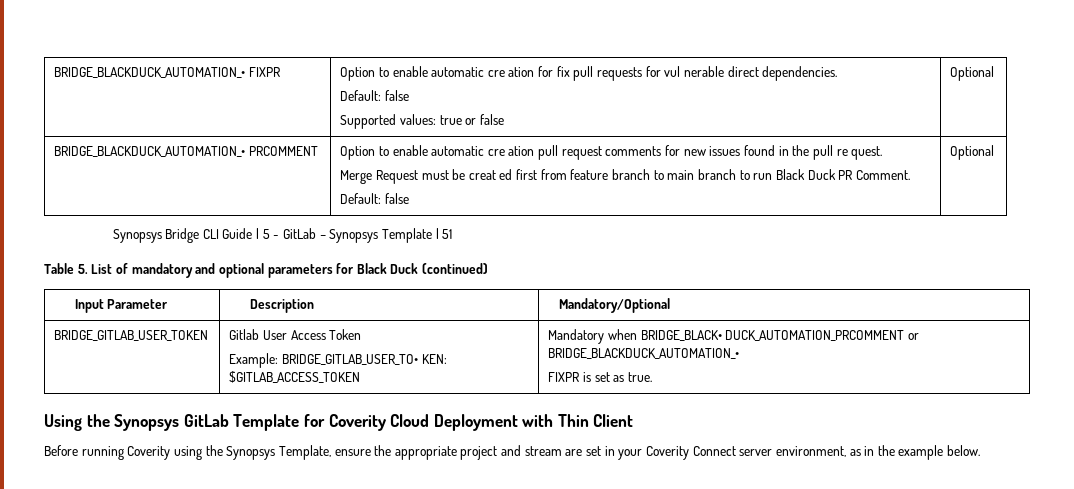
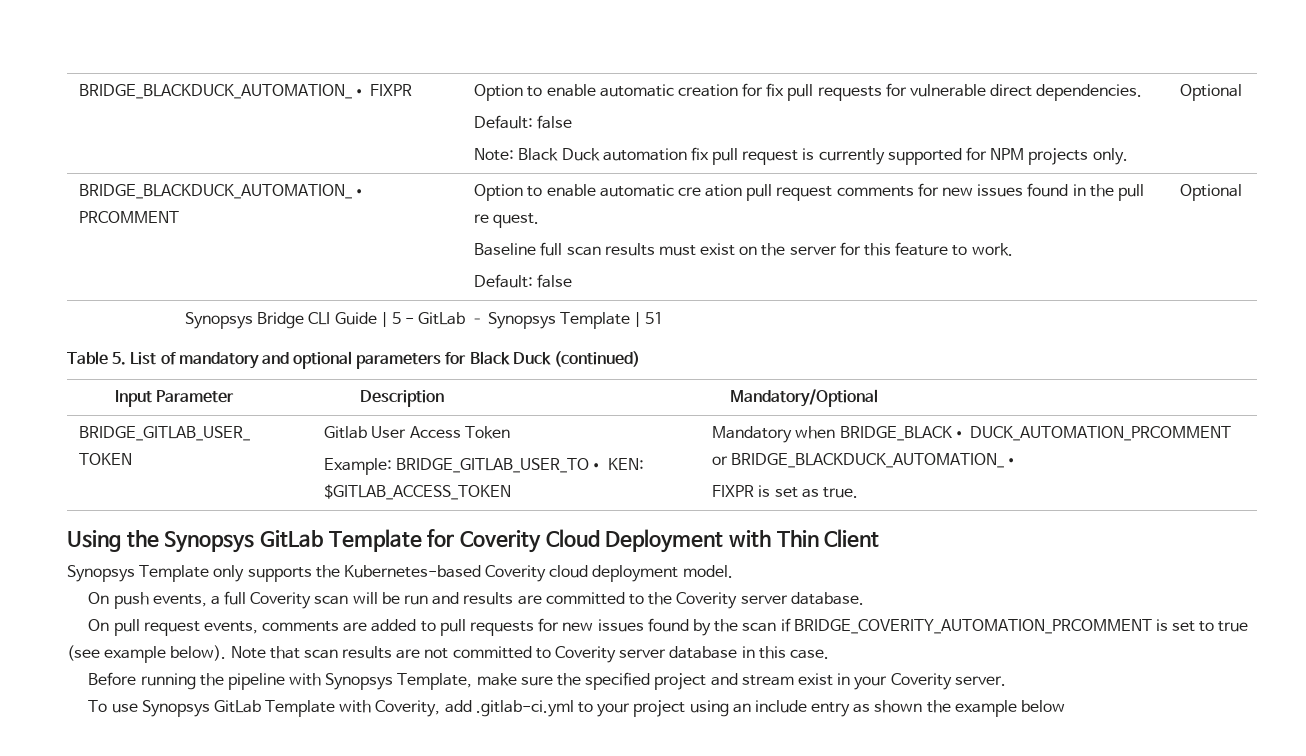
[487,67,535,77] cre ation -> [677,84,738,97] creation
[664,66,724,77] vul nerable -> [910,84,987,97] vulnerable
[340,114,504,129] Supported values: true or false -> [474,147,1128,165] Note: Black Duck automation fix pull request is currently supported for NPM projects only.
[340,169,910,184] Merge Request must be creat ed first from feature branch to main branch to run Black Duck PR Comment. -> [474,242,1013,256] Baseline full scan results must exist on the server for this feature to work.
[44,445,457,460] Before running Coverity using the Synopsys Template, ensure the appropriate -> [67,565,733,582] [88,591,864,609] [88,618,1249,636] [67,645,829,663] [88,672,651,690] Synopsys Template only supports the Kubernetes-based Coverity cloud deployment model. // On push events, a full Coverity scan will be run and results are committed to the Coverity server database. // On pull request events, comments are added to pull requests for new issues found by the scan if BRIDGE_COVERITY_AUTOMATION_PRCOMMENT is set to true (see example below). Note that scan results are not committed to Coverity server database in this case. // Before running the pipeline with Synopsys Template, make sure the specified
[565,446,602,456] are set -> [797,673,833,686] exist
[692,446,875,457] Connect server environment, as in -> [954,676,1006,686] [88,700,923,717] server. // To use Synopsys GitLab Template with Coverity, add .gitlab-ci.yml to your project using an include entry as shown
[947,445,981,456] below. -> [1021,700,1066,712] below

